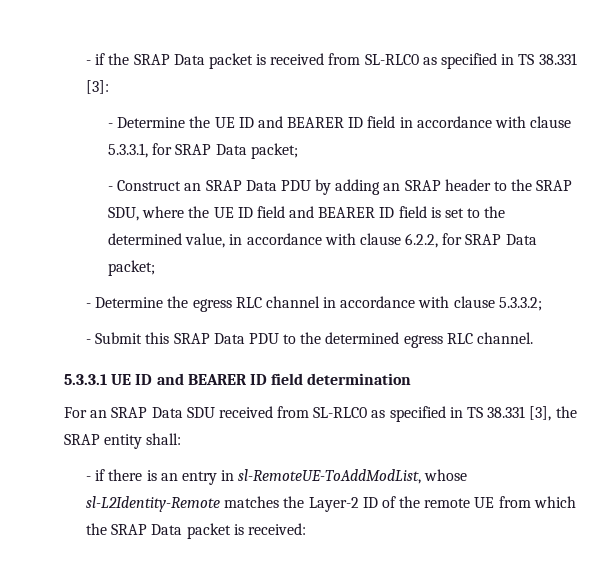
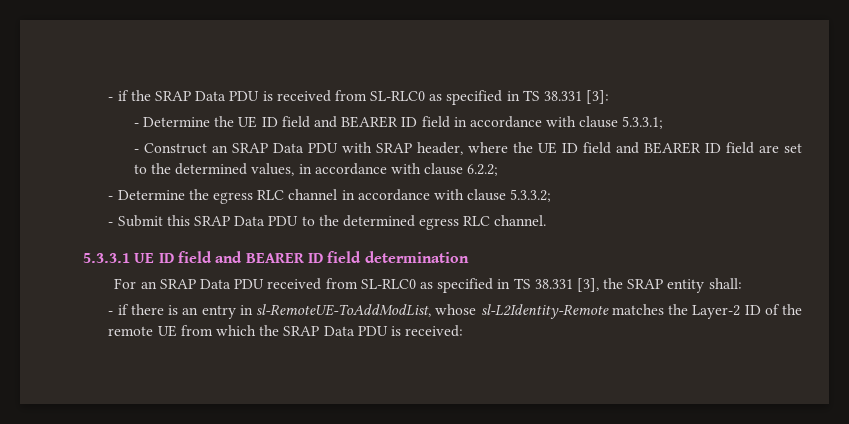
[208,53,253,69] packet -> [229,91,260,101] PDU
(254, 122) none -> [281,116,310,128] field
[108,143,298,159] 5.3.3.1, for SRAP Data packet; -> [622,116,664,129] 5.3.3.1;
[315,179,573,195] [108,207,140,221] by adding an SRAP header to the SRAP SDU, -> [341,142,463,155] with SRAP header,
[430,207,441,218] is -> [758,145,779,153] are
[185,233,537,248] [108,260,156,276] value, in accordance with clause 6.2.2, for SRAP Data packet; -> [251,163,499,176] values, in accordance with clause 6.2.2;
(153, 379) none -> [177,251,212,263] field
[186,407,215,418] SDU -> [234,279,265,289] PDU
[186,523,231,539] packet -> [357,326,388,336] PDU

